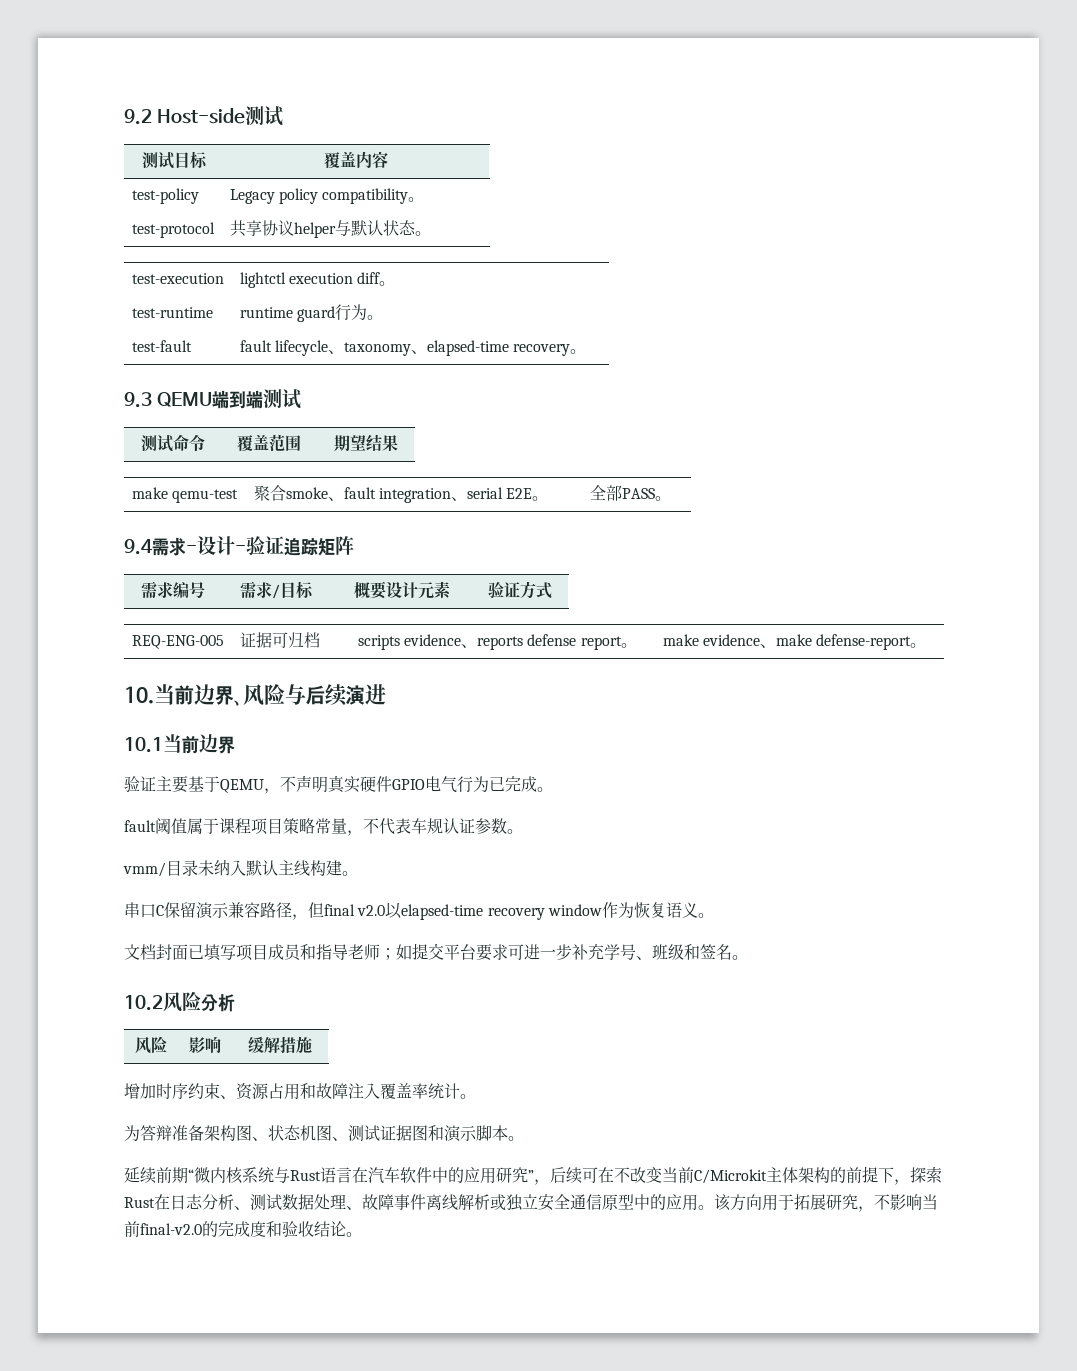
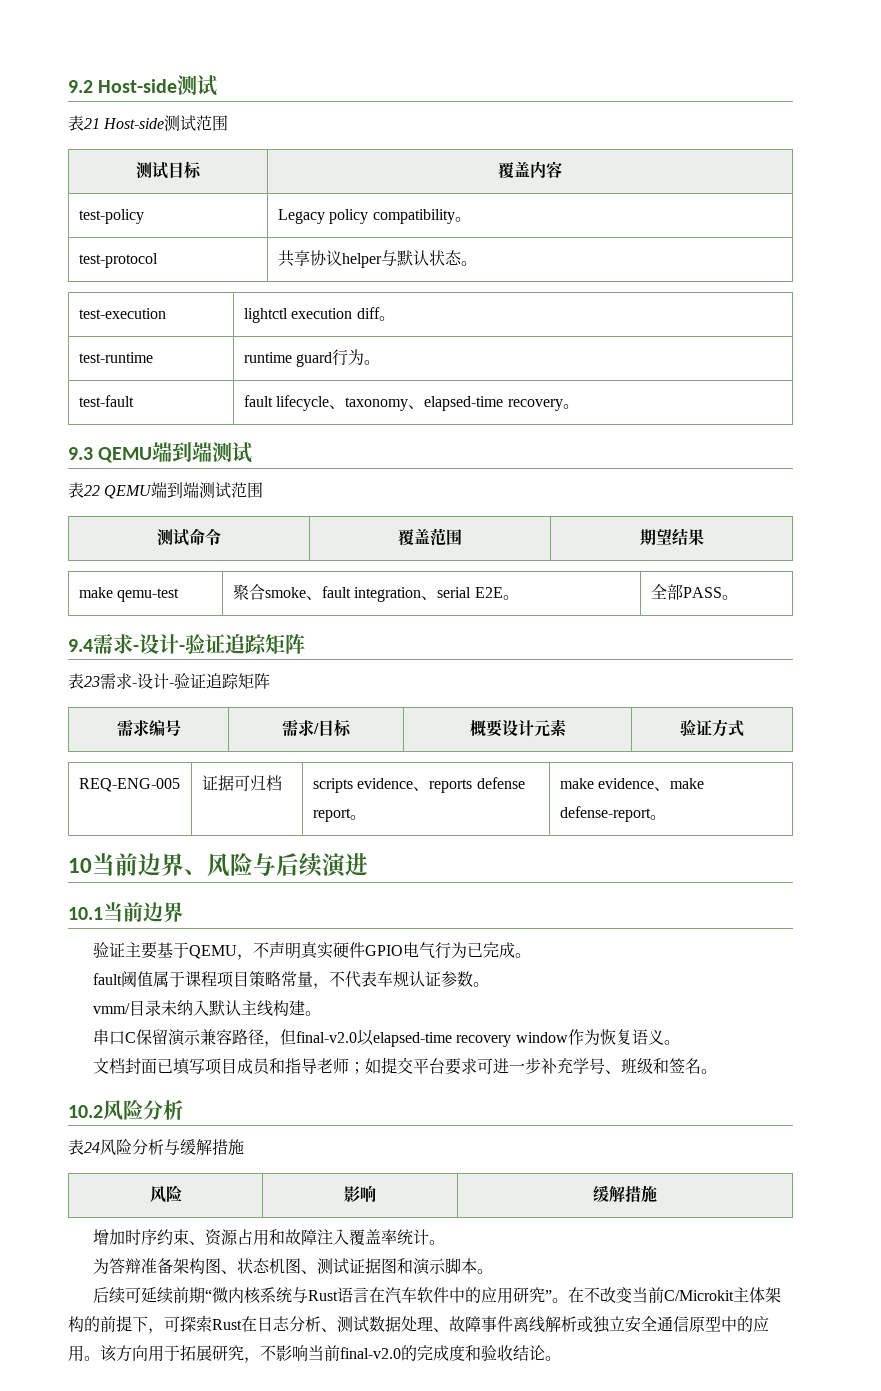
(284, 116) none -> [68,115,229,131] // 表21 Host-side测试范围
(302, 399) none -> [68,482,264,499] // 表22 QEMU端到端测试范围
(354, 545) none -> [68,673,270,689] // 表23需求-设计-验证追踪矩阵
[124,686,154,704] 10. -> [68,858,92,873] 10
[324,904,386,916] final v2.0 -> [295,1031,357,1043] final-v2.0
(235, 1003) none -> [68,1139,244,1156] // 表24风险分析与缓解措施
(524, 1138) none -> [92,1287,141,1304] 后续可
[534,1167,598,1185] ，后续可 -> [551,1298,568,1303] 。
(910, 1182) none -> [164,1316,180,1332] 可

